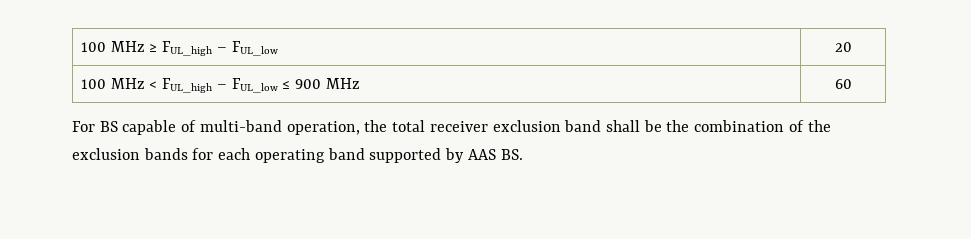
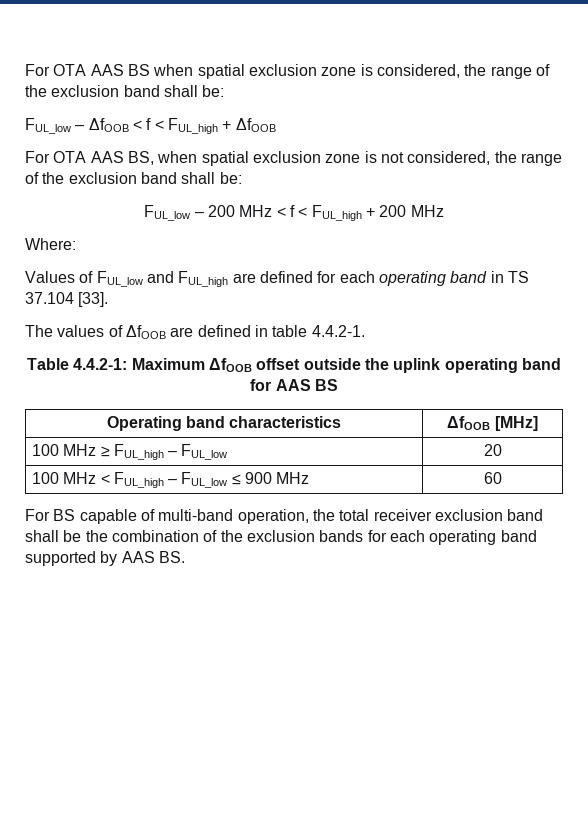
(80, 47) none -> [25,64,550,79] [25,85,225,97] [25,118,276,134] [25,151,562,166] [25,172,242,184] [144,205,444,221] [25,238,76,250] [25,271,529,287] [25,292,109,307] [25,325,365,339] [27,358,561,373] [250,379,338,391] [106,416,342,431] [447,416,538,431] For OTA AAS BS when spatial exclusion zone is considered, the range of the exclusion band shall be: // FUL_low – ΔfOOB < f < FUL_high + ΔfOOB // For OTA AAS BS, when spatial exclusion zone is not considered, the range of the exclusion band shall be: // FUL_low – 200 MHz < f < FUL_high + 200 MHz // Where: // Values of FUL_low and FUL_high are defined for each operating band in TS 37.104 [33]. // The values of ΔfOOB are defined in table 4.4.2-1. // Table 4.4.2-1: Maximum ΔfOOB offset outside the uplink operating band for AAS BS // Operating band characteristics | ΔfOOB [MHz] //

